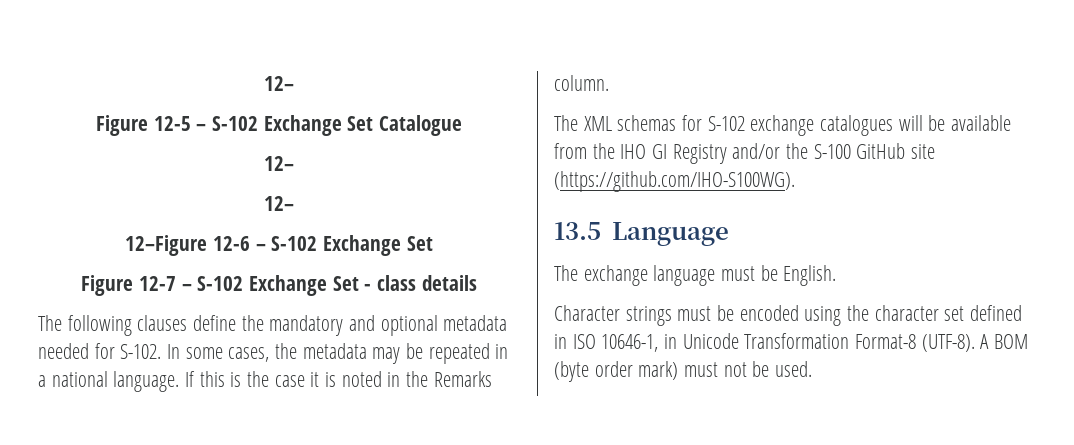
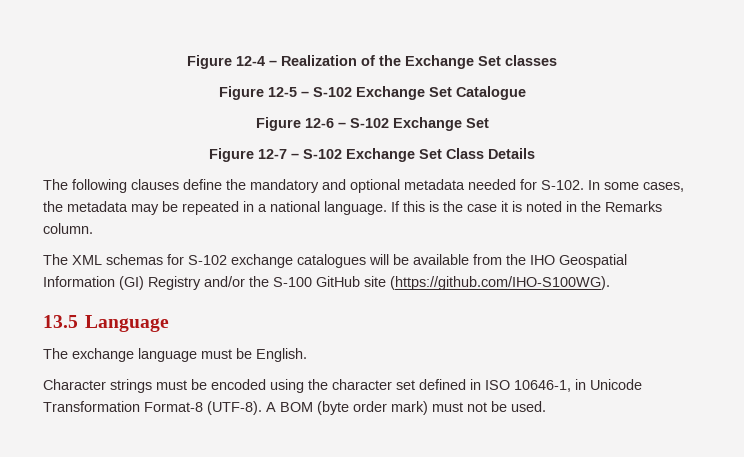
[264,76,294,91] 12– -> [187,55,557,69] Figure 12-4 – Realization of the Exchange Set classes
[264,156,294,171] [264,196,294,211] [125,235,208,256] 12– // 12– // 12–Figure -> [255,117,301,131] Figure
[364,275,477,291] - class details -> [446,148,535,159] Class Details
[652,144,668,159] GI -> [559,254,627,268] [43,276,144,290] Geospatial Information (GI)

